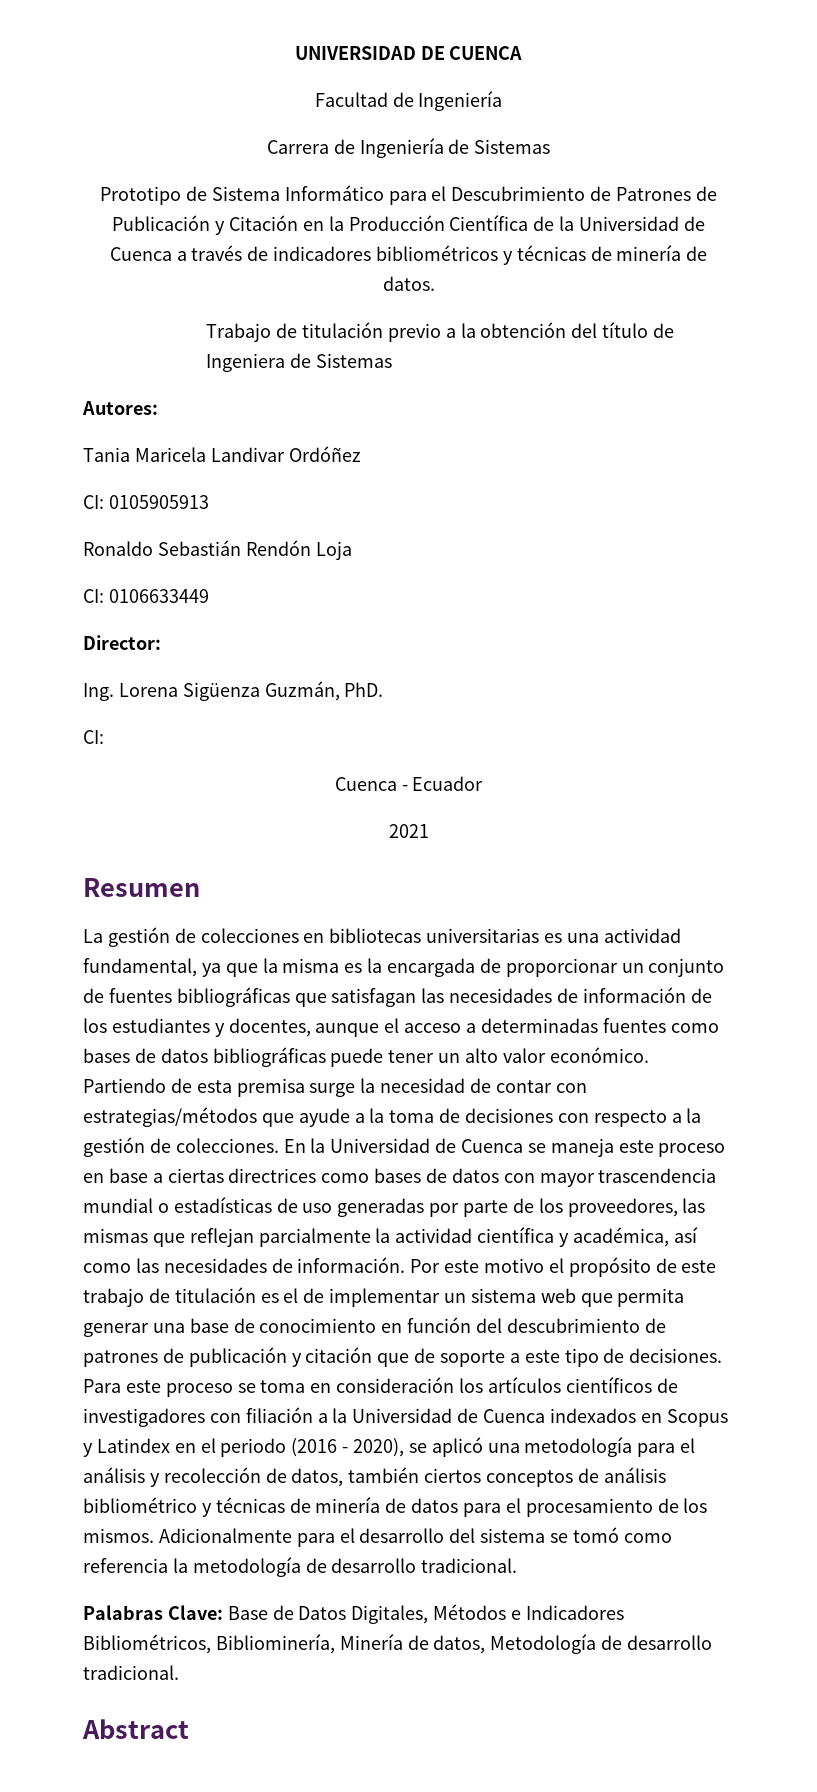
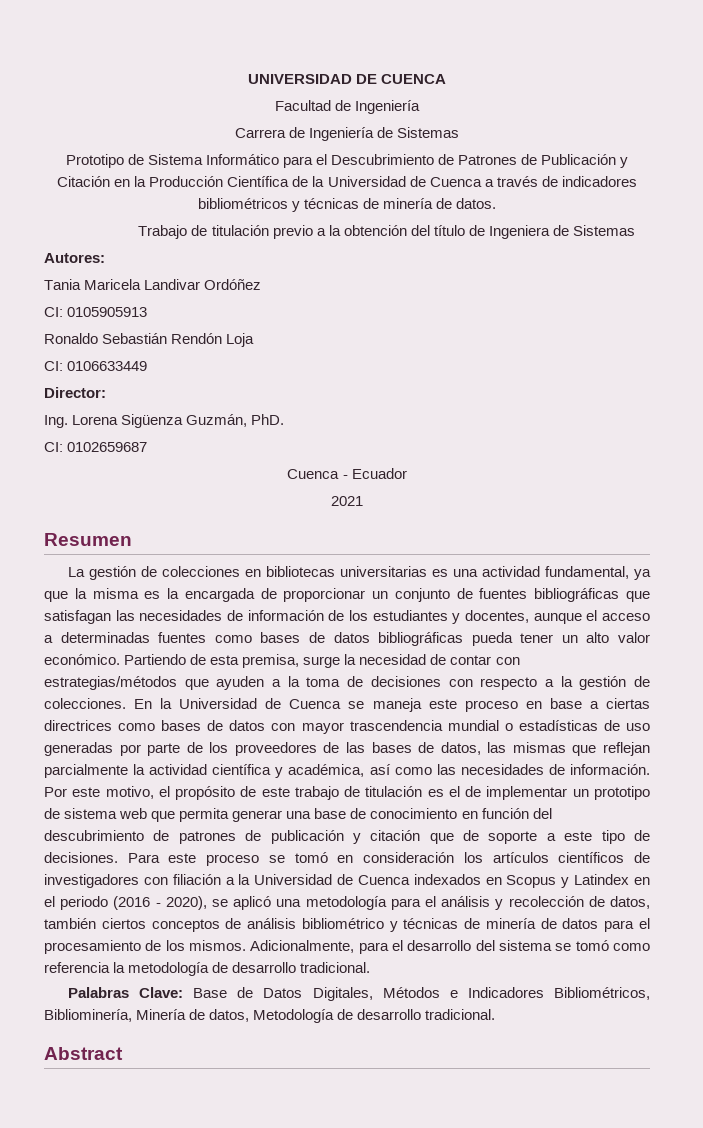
(104, 737) none -> [67,442,148,452] 0102659687
[330,1048,384,1067] puede -> [471,632,513,646] pueda
[236,1078,305,1097] premisa -> [242,654,300,668] premisa,
[298,1108,350,1127] ayude -> [216,676,265,690] ayuden
[567,1198,678,1217] proveedores, -> [234,742,481,756] proveedores de las bases de datos,
[484,1258,545,1273] motivo -> [105,786,154,799] motivo,
(467, 1298) none -> [593,786,650,800] [44,808,60,819] prototipo de
[260,1380,306,1393] toma -> [294,852,328,863] tomó
[158,1528,292,1543] Adicionalmente -> [250,940,355,953] Adicionalmente,

